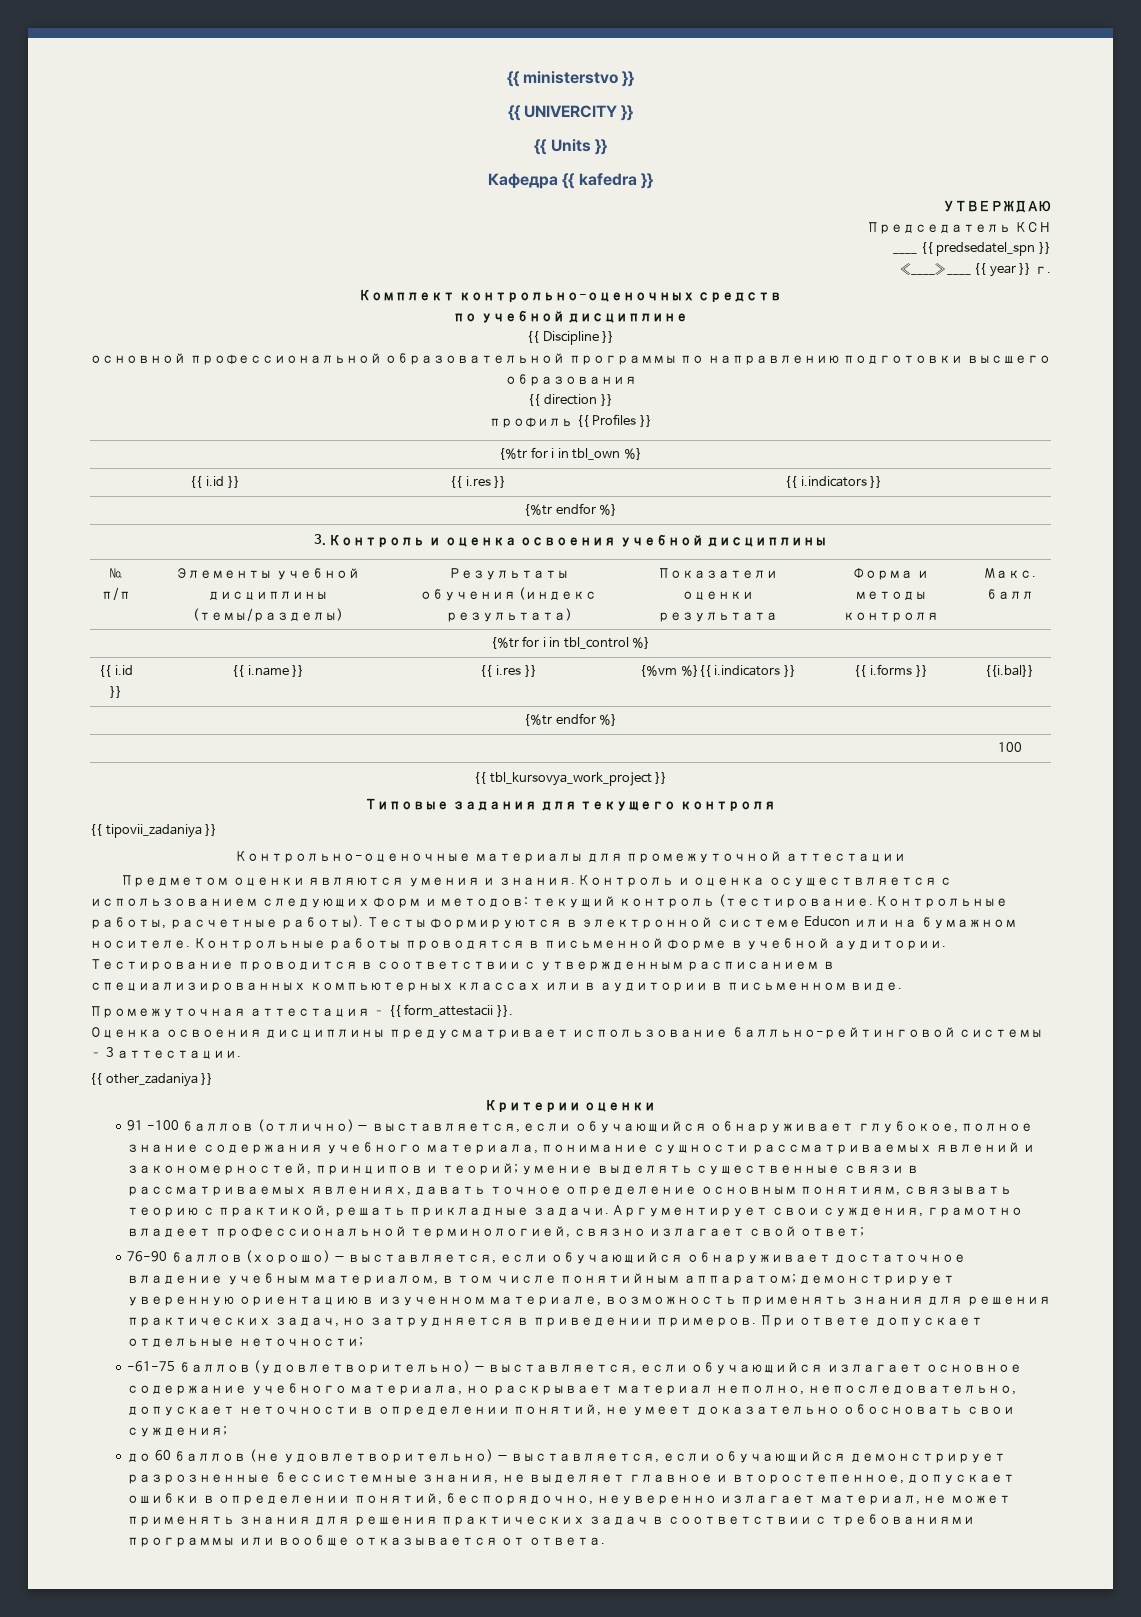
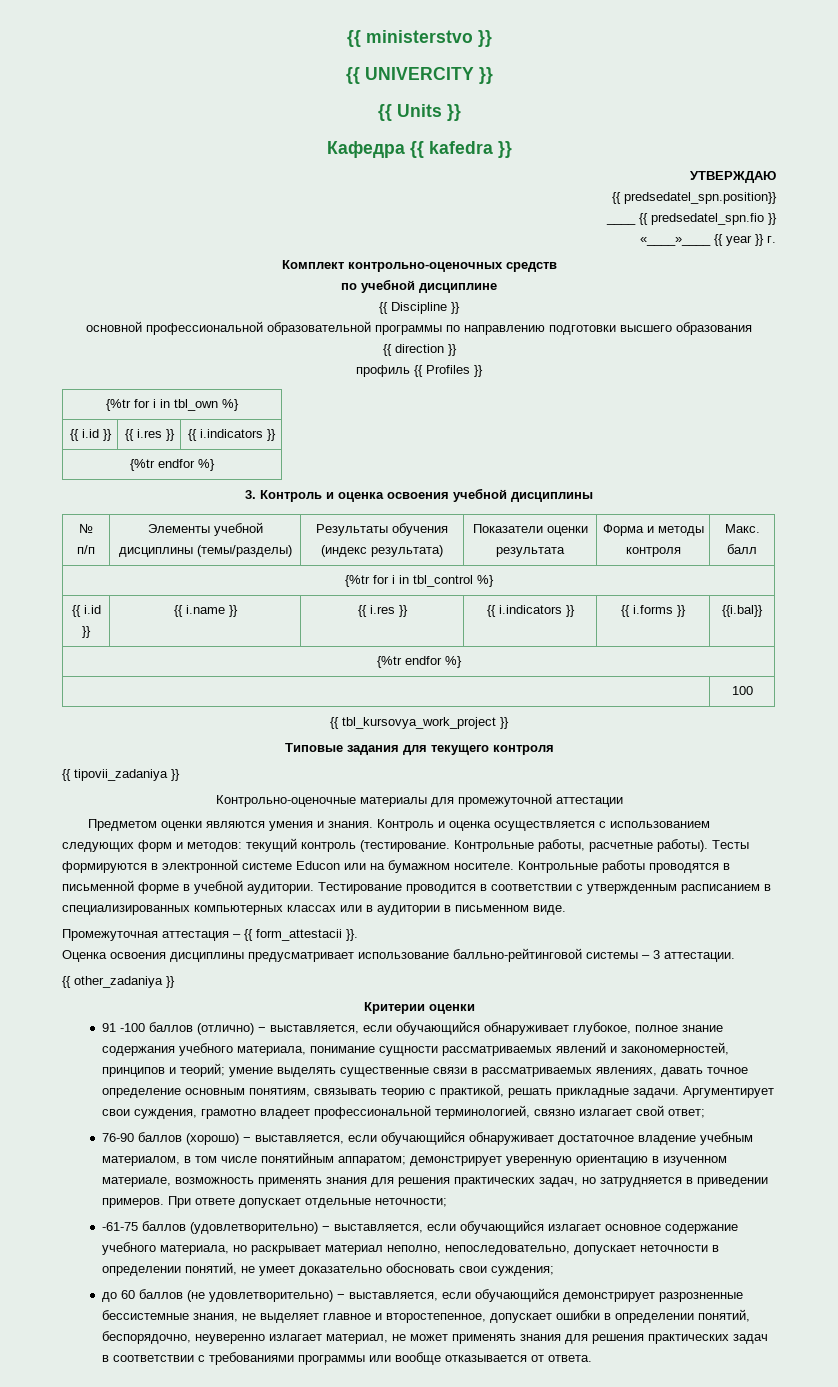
[867,222,1051,234] Председатель КСН -> [612,192,777,204] {{ predsedatel_spn.position}}
[936,242,1036,256] predsedatel_spn -> [651,213,764,225] predsedatel_spn.fio
[640,665,711,677] {%vm %}{{ -> [486,605,496,617] {{

